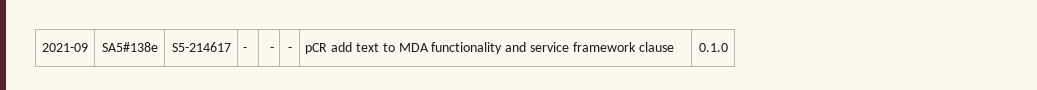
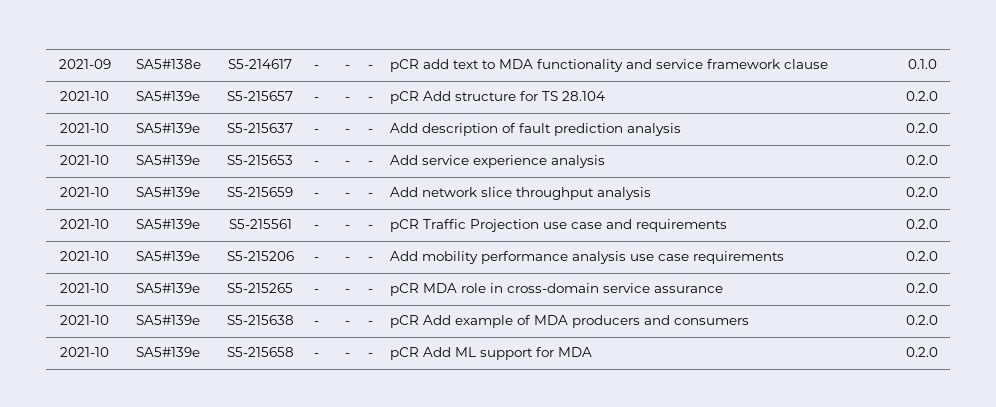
(728, 47) none -> [60,91,109,101] [136,91,200,101] [226,91,293,101] [313,97,319,101] [345,97,351,101] [367,97,373,101] [389,91,605,104] [906,91,938,101] [60,123,109,133] [136,123,200,133] [226,123,293,133] [313,129,319,133] [345,129,351,133] [367,129,373,133] [389,123,681,136] [906,123,938,133] [60,155,109,165] [136,155,200,165] [226,155,293,165] [313,161,319,165] [345,161,351,165] [367,161,373,165] [389,155,605,168] [906,155,938,165] [60,187,109,197] [136,187,200,197] [226,187,293,197] [313,193,319,197] [345,193,351,197] [367,193,373,197] [389,187,651,200] [906,187,938,197] [60,219,109,229] [136,219,200,229] [228,219,292,229] [313,225,319,229] [345,225,351,229] [367,225,373,229] [389,219,727,232] [906,219,938,229] [60,251,109,261] [136,251,200,261] [226,251,294,261] [313,257,319,261] [345,257,351,261] [367,257,373,261] [389,251,784,264] [906,251,938,261] [60,283,109,293] [136,283,200,293] [226,283,293,293] [313,289,319,293] [345,289,351,293] [367,289,373,293] [389,283,723,296] [906,283,938,293] [60,315,109,325] [136,315,200,325] [226,315,294,325] [313,321,319,325] [345,321,351,325] [367,321,373,325] [389,315,749,328] [906,315,938,325] [60,347,109,357] [136,347,200,357] [226,347,294,357] [313,353,319,357] [345,353,351,357] [367,353,373,357] [389,347,592,360] [906,347,938,357] // 2021-10 | SA5#139e | S5-215657 | - | - | - | pCR Add structure for TS 28.104 | 0.2.0 // 2021-10 | SA5#139e | S5-215637 | - | - | - | Add description of fault prediction analysis | 0.2.0 // 2021-10 | SA5#139e | S5-215653 | - | - | - | Add service experience analysis | 0.2.0 // 2021-10 | SA5#139e | S5-215659 | - | - | - | Add network slice throughput analysis | 0.2.0 // 2021-10 | SA5#139e | S5-215561 | - | - | - | pCR Traffic Projection use case and requirements | 0.2.0 // 2021-10 | SA5#139e | S5-215206 | - | - | - | Add mobility performance analysis use case requirements | 0.2.0 // 2021-10 | SA5#139e | S5-215265 | - | - | - | pCR MDA role in cross-domain service assurance | 0.2.0 // 2021-10 | SA5#139e | S5-215638 | - | - | - | pCR Add example of MDA producers and consumers | 0.2.0 // 2021-10 | SA5#139e | S5-215658 | - | - | - | pCR Add ML support for MDA | 0.2.0

